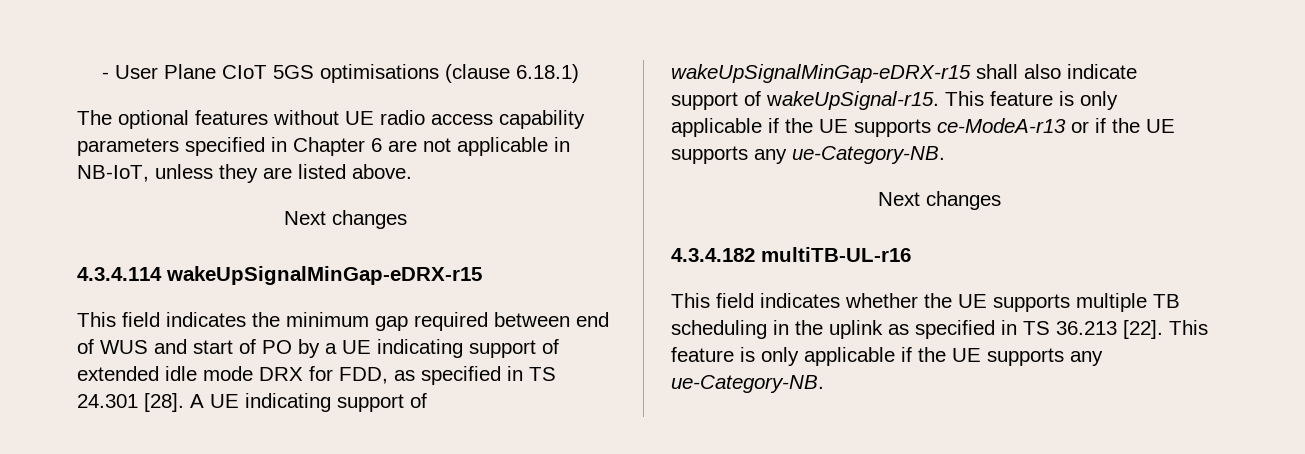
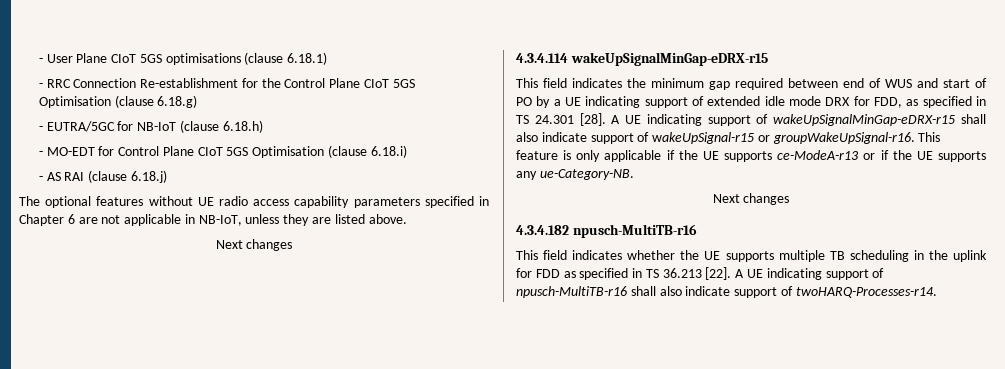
(579, 73) none -> [38,78,415,88] [38,95,198,108] [38,120,263,133] [38,145,407,158] [38,170,167,183] // - RRC Connection Re-establishment for the Control Plane CIoT 5GS Optimisation (clause 6.18.g) // - EUTRA/5GC for NB-IoT (clause 6.18.h) // - MO-EDT for Control Plane CIoT 5GS Optimisation (clause 6.18.i) // - AS RAI (clause 6.18.j)
[766,91,939,110] wakeUpSignal-r15. -> [652,132,915,144] wakeUpSignal-r15 or groupWakeUpSignal-r16.
[761,247,911,262] multiTB-UL-r16 -> [572,224,697,238] npusch-MultiTB-r16
(883, 329) none -> [516,268,560,278] for FDD
[1169,320,1208,335] [671,347,1103,366] [671,375,824,393] This feature is only applicable if the UE supports any ue-Category-NB. -> [735,268,885,280] [516,286,937,298] A UE indicating support of npusch-MultiTB-r16 shall also indicate support of twoHARQ-Processes-r14.

